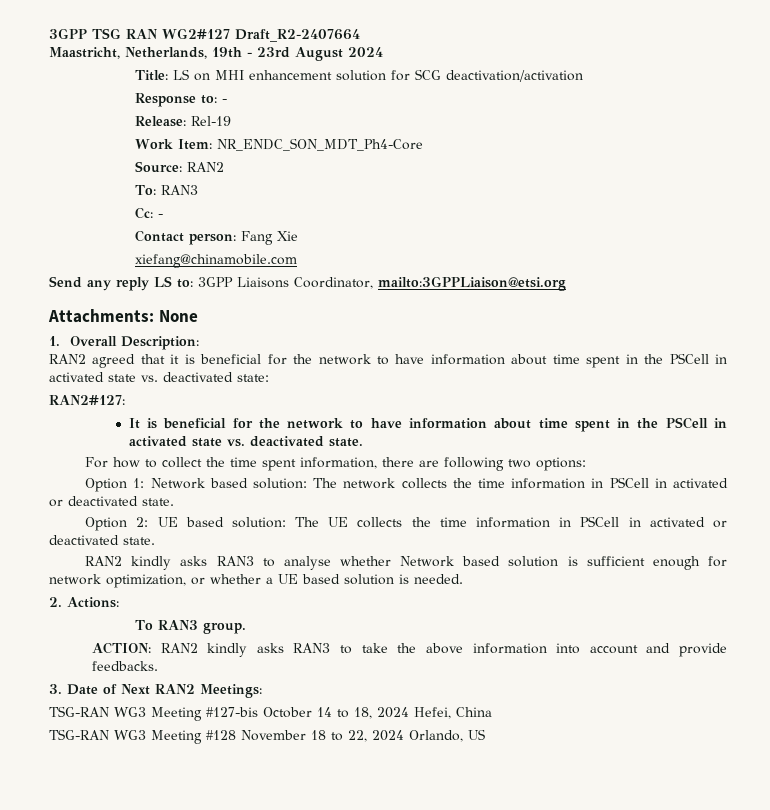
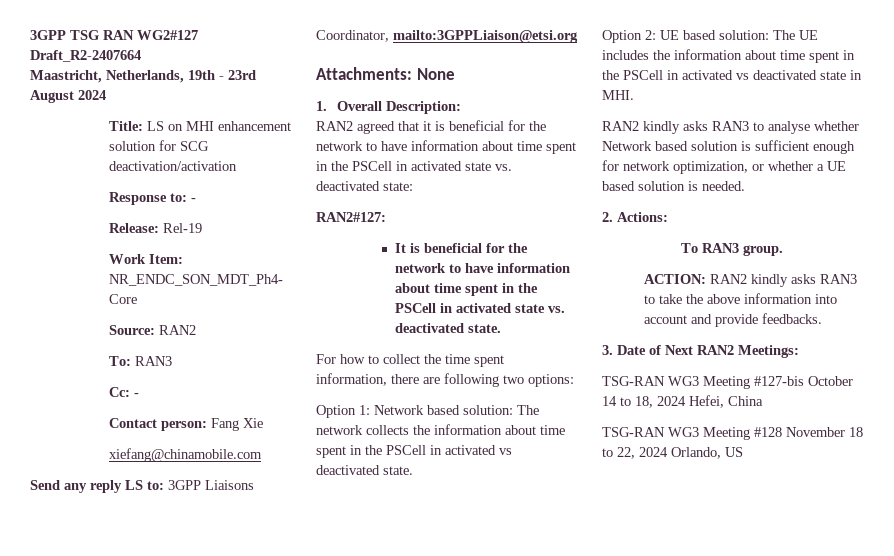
[477,477,729,489] [49,499,63,507] time information in PSCell in activated or -> [434,424,565,435] [316,445,512,458] information about time spent in the PSCell in activated vs
[357,516,727,528] [49,535,155,545] collects the time information in PSCell in activated or deactivated state. -> [602,49,855,63] [602,70,862,80] [602,90,634,100] includes the information about time spent in the PSCell in activated vs deactivated state in MHI.

